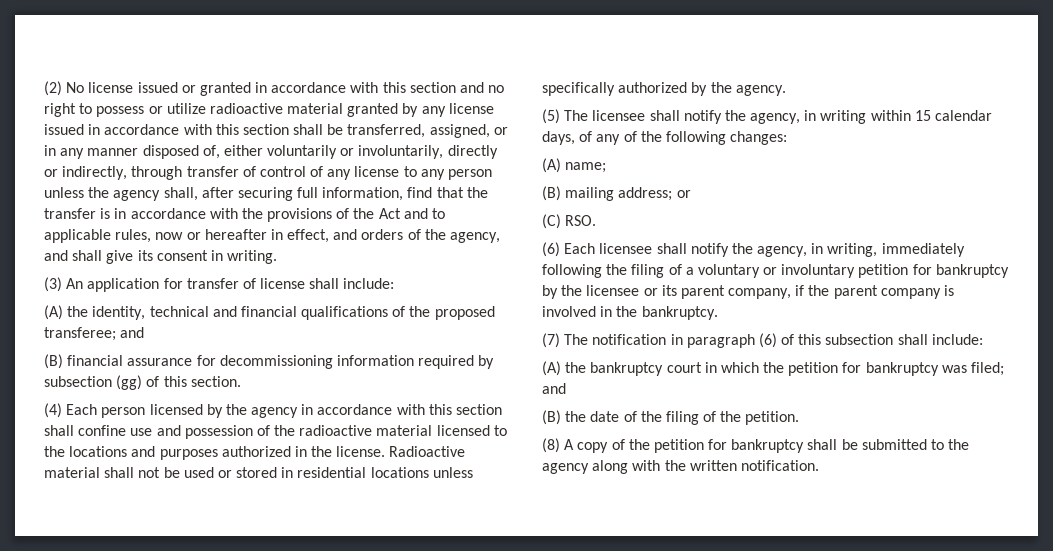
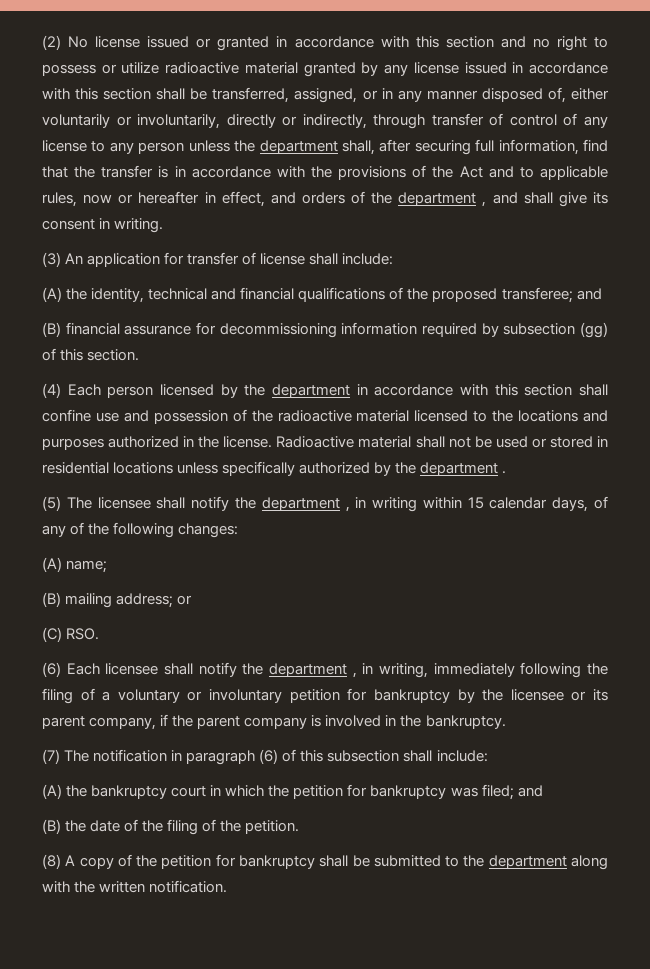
[113,190,161,201] agency -> [259,140,338,154] department
[450,232,501,243] agency, -> [398,192,487,207] department ,
[251,407,299,418] agency -> [272,384,350,398] department
[735,85,786,96] agency. -> [420,462,507,476] department .
[750,113,801,124] agency, -> [261,497,350,512] department ,
[757,246,808,257] agency, -> [269,663,357,678] department ,
[542,463,589,474] agency -> [488,855,567,869] department

